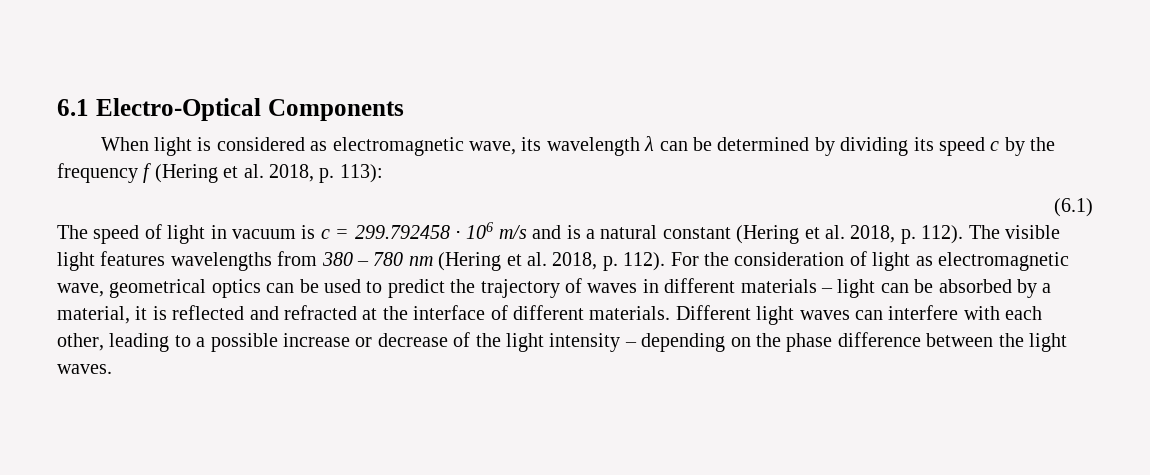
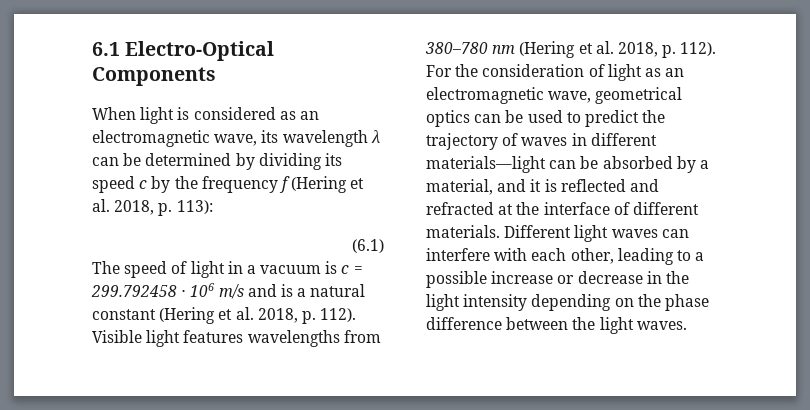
(328, 146) none -> [299,111,319,120] an
(227, 232) none -> [246,265,256,274] a
[968,225,1060,239] The visible -> [92,330,142,343] Visible
[321,252,404,266] 380 – 780 -> [425,42,488,54] 380–780
(933, 261) none -> [665,68,685,77] an
[740,279,876,298] materials – light -> [426,156,546,173] materials—light
(130, 315) none -> [497,179,527,192] and
[453,332,471,347] of -> [646,271,662,284] in
[624,342,637,347] – -> (528, 302) none

